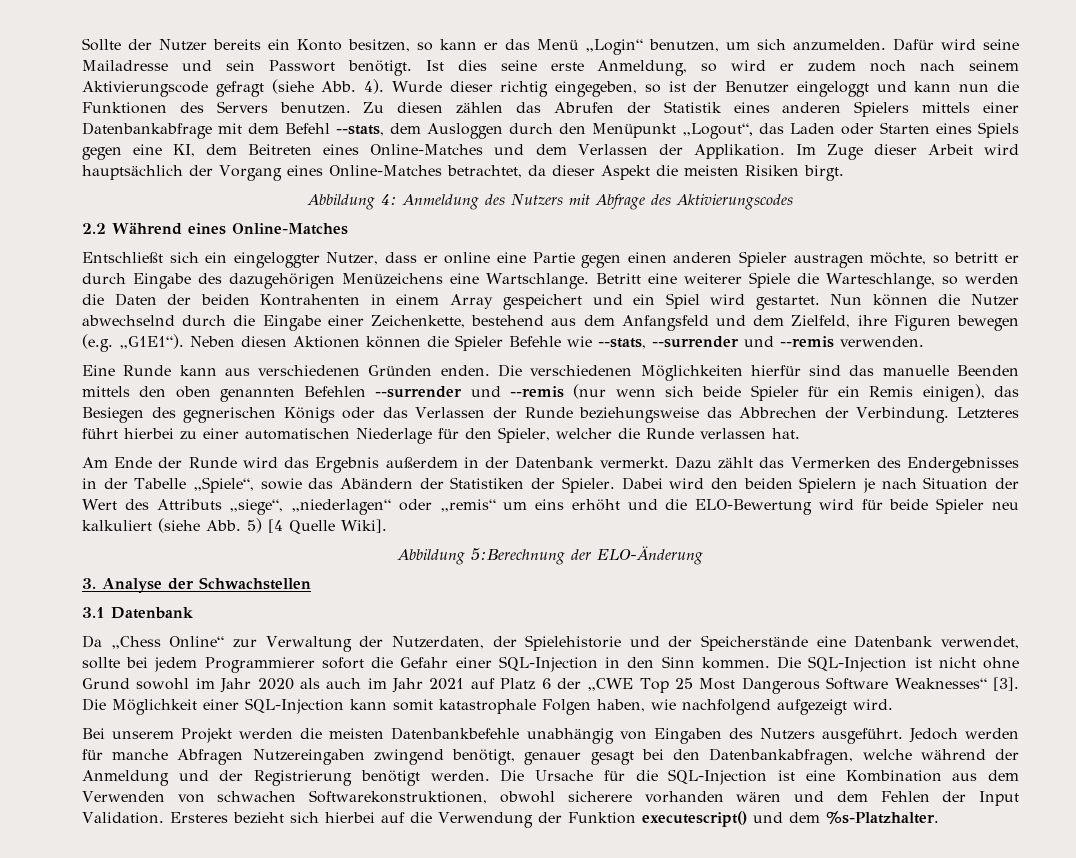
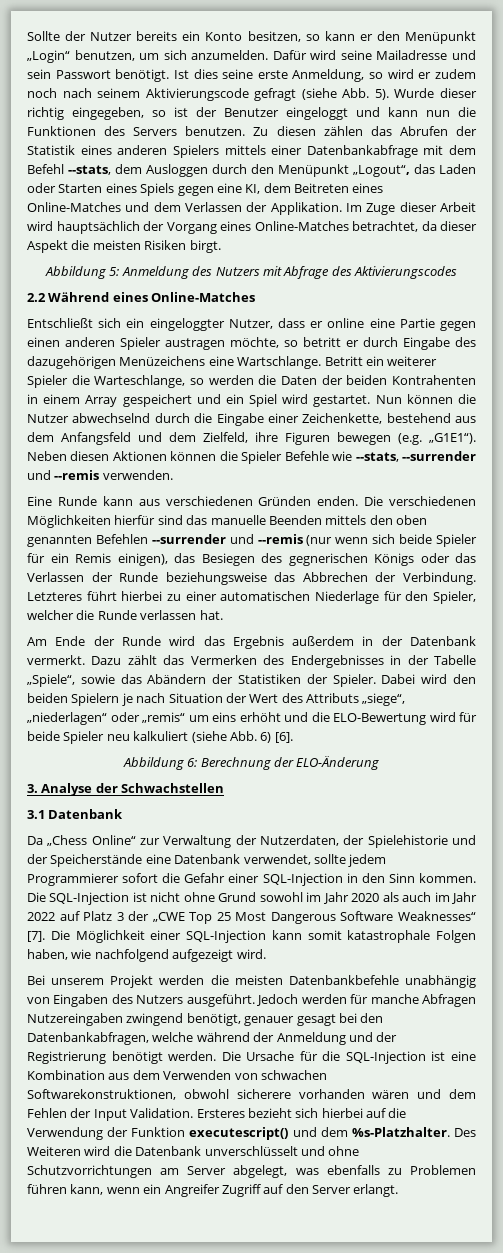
[505,39,579,50] das Menü -> [376,31,476,44] den Menüpunkt
[364,79,385,94] 4). -> [374,89,389,100] 5).
[381,194,397,205] 4: -> [109,267,120,276] 5:
[648,272,791,288] eine weiterer Spiele -> [365,356,438,366] [27,375,68,388] ein weiterer Spieler
[247,518,387,534] [397,548,565,565] 5) [4 Quelle Wiki]. // Abbildung 5:Berechnung -> [260,732,293,743] [122,757,271,770] 6) [6]. // Abbildung 6: Berechnung
[126,657,149,668] bei -> (346, 859) none
[429,678,465,690] 2021 -> [27,912,55,921] 2022
[541,678,551,689] 6 -> [116,912,124,921] 3
[993,677,1020,691] [3]. -> [27,931,45,942] [7].
(939, 817) none -> [454,1128,477,1137] [27,1146,360,1156] [27,1165,477,1178] [27,1184,399,1197] Des Weiteren wird die Datenbank unverschlüsselt und ohne Schutzvorrichtungen am Server abgelegt, was ebenfalls zu Problemen führen kann, wenn ein Angreifer Zugriff auf den Server erlangt.

